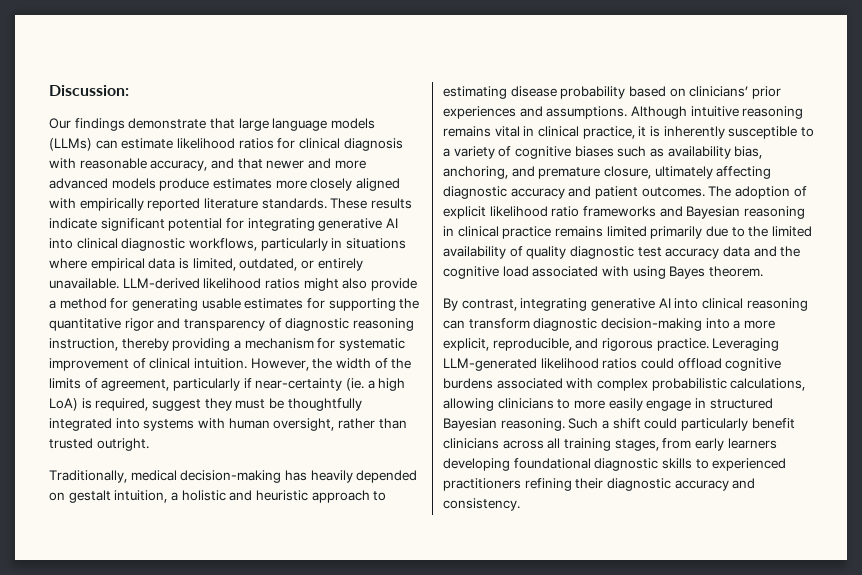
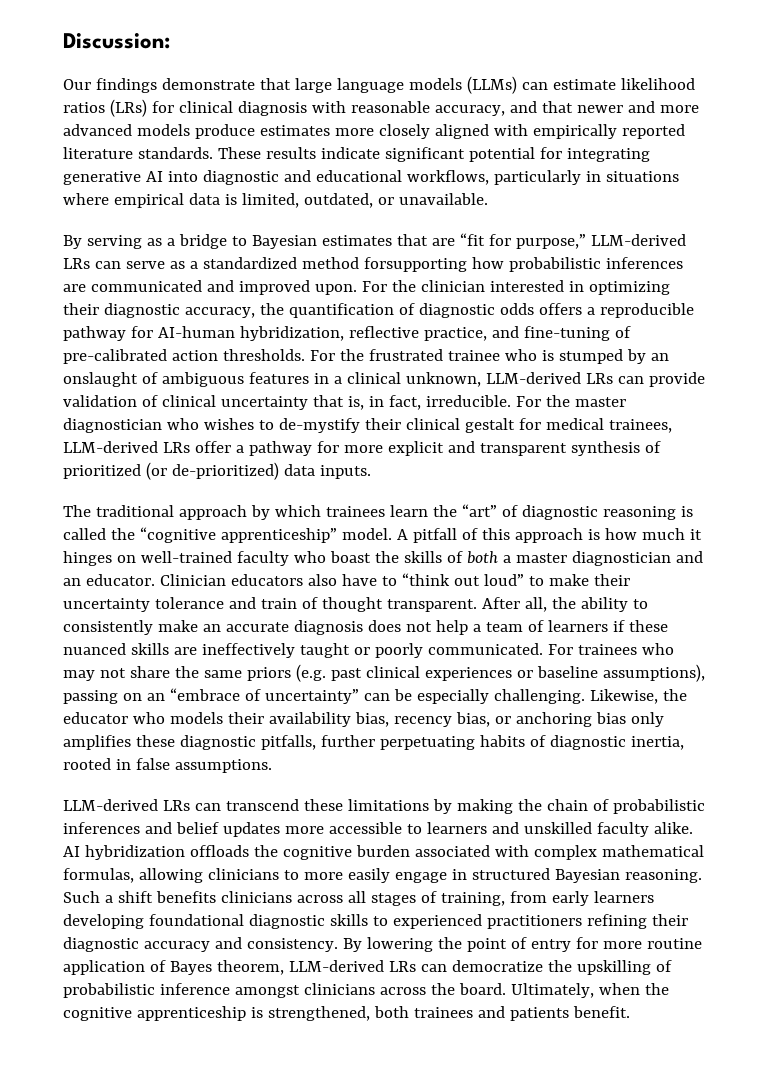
(274, 143) none -> [109,99,147,117] (LRs)
[76,238,186,251] clinical diagnostic -> [202,170,402,185] diagnostic and educational
[317,258,363,271] entirely -> (394, 201) none
[122,278,417,291] [49,298,420,311] [49,318,414,331] [49,338,405,351] [49,358,412,371] [49,378,406,391] [49,398,362,411] [49,418,407,431] [49,438,149,451] [49,470,418,483] [49,490,387,503] [443,86,781,99] [443,106,804,119] [443,126,814,139] [443,146,763,159] [443,166,772,179] [443,186,807,199] [443,206,805,219] [443,226,812,239] [443,246,801,259] [443,266,763,279] [443,298,808,311] [443,318,775,331] [443,338,780,351] [443,358,782,371] [443,378,493,389] LLM-derived likelihood ratios might also provide a method for generating usable estimates for supporting the quantitative rigor and transparency of diagnostic reasoning instruction, thereby providing a mechanism for systematic improvement of clinical intuition. However, the width of the limits of agreement, particularly if near-certainty (ie. a high LoA) is required, suggest they must be thoughtfully integrated into systems with human oversight, rather than trusted outright. // Traditionally, medical decision-making has heavily depended on gestalt intuition, a holistic and heuristic approach to estimating disease probability based on clinicians’ prior experiences and assumptions. Although intuitive reasoning remains vital in clinical practice, it is inherently susceptible to a variety of cognitive biases such as availability bias, anchoring, and premature closure, ultimately affecting diagnostic accuracy and patient outcomes. The adoption of explicit likelihood ratio frameworks and Bayesian reasoning in clinical practice remains limited primarily due to the limited availability of quality diagnostic test accuracy data and the cognitive load associated with using Bayes theorem. // By contrast, integrating generative AI into clinical reasoning can transform diagnostic decision-making into a more explicit, reproducible, and rigorous practice. Leveraging LLM-generated likelihood ratios could offload cognitive burdens -> [63,233,686,249] [63,257,683,272] [63,280,670,295] [63,303,694,318] [63,326,631,341] [63,349,669,364] [63,372,705,387] [63,395,626,410] [63,418,672,433] [63,441,661,456] [63,462,371,480] [63,504,693,520] [63,527,702,543] [63,551,703,566] [63,573,630,586] [63,597,648,612] [63,620,668,635] [63,643,674,658] [63,664,705,682] [63,688,687,704] [63,712,664,727] [63,735,684,750] [63,758,272,773] [63,799,705,814] [63,822,693,837] [63,845,410,860] // By serving as a bridge to Bayesian estimates that are “fit for purpose,” LLM-derived LRs can serve as a standardized method forsupporting how probabilistic inferences are communicated and improved upon. For the clinician interested in optimizing their diagnostic accuracy, the quantification of diagnostic odds offers a reproducible pathway for AI-human hybridization, reflective practice, and fine-tuning of pre-calibrated action thresholds. For the frustrated trainee who is stumped by an onslaught of ambiguous features in a clinical unknown, LLM-derived LRs can provide validation of clinical uncertainty that is, in fact, irreducible. For the master diagnostician who wishes to de-mystify their clinical gestalt for medical trainees, LLM-derived LRs offer a pathway for more explicit and transparent synthesis of prioritized (or de-prioritized) data inputs. // The traditional approach by which trainees learn the “art” of diagnostic reasoning is called the “cognitive apprenticeship” model. A pitfall of this approach is how much it hinges on well-trained faculty who boast the skills of both a master diagnostician and an educator. Clinician educators also have to “think out loud” to make their uncertainty tolerance and train of thought transparent. After all, the ability to consistently make an accurate diagnosis does not help a team of learners if these nuanced skills are ineffectively taught or poorly communicated. For trainees who may not share the same priors (e.g. past clinical experiences or baseline assumptions), passing on an “embrace of uncertainty” can be especially challenging. Likewise, the educator who models their availability bias, recency bias, or anchoring bias only amplifies these diagnostic pitfalls, further perpetuating habits of diagnostic inertia, rooted in false assumptions. // LLM-derived LRs can transcend these limitations by making the chain of probabilistic inferences and belief updates more accessible to learners and unskilled faculty alike. AI hybridization offloads the cognitive burden
[651,378,806,391] probabilistic calculations, -> [601,845,704,857] [63,868,134,883] mathematical formulas,
[644,418,795,431] [443,438,659,451] could particularly benefit clinicians across all training stages, -> [155,891,505,906] benefits clinicians across all stages of training,
(520, 504) none -> [342,937,702,952] [63,960,672,975] [63,983,669,998] [63,1006,630,1021] By lowering the point of entry for more routine application of Bayes theorem, LLM-derived LRs can democratize the upskilling of probabilistic inference amongst clinicians across the board. Ultimately, when the cognitive apprenticeship is strengthened, both trainees and patients benefit.

